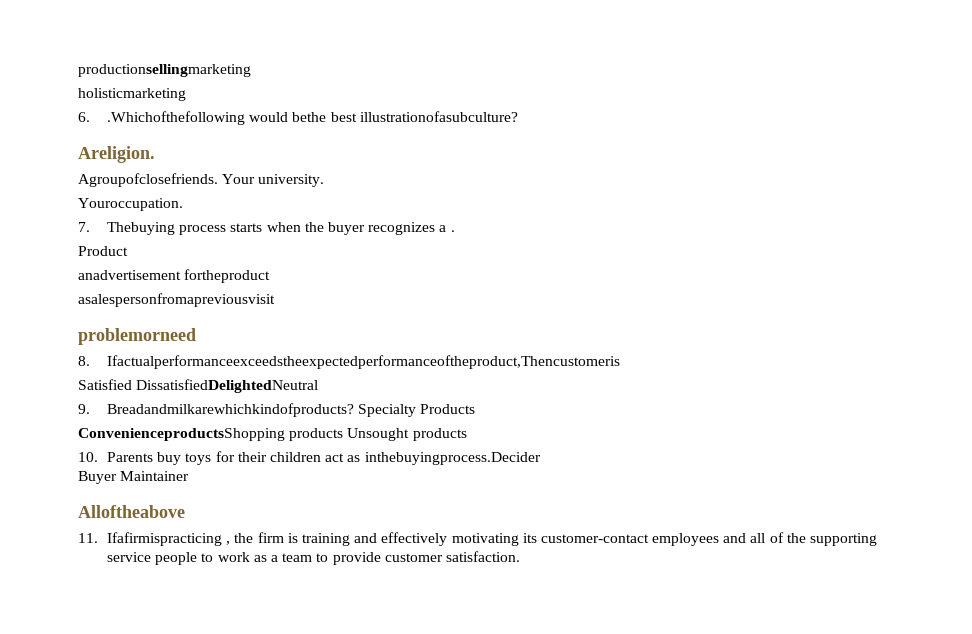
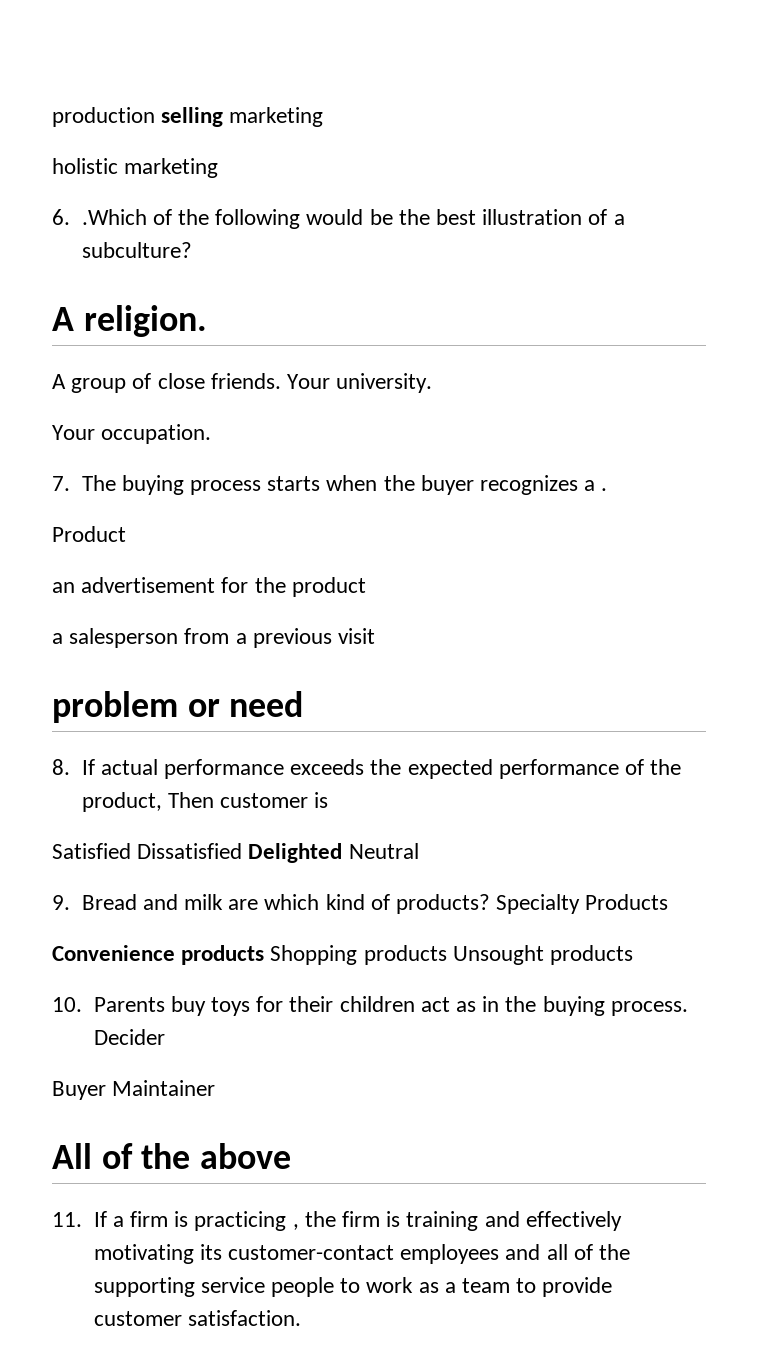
[78,64,251,77] [78,88,186,101] [78,111,518,125] [78,146,155,163] [78,173,218,187] productionsellingmarketing // holisticmarketing // 6. .Whichofthefollowing would bethe best illustrationofasubculture? // Areligion. // Agroupofclosefriends. -> [52,107,324,127] [52,158,219,178] [52,209,625,229] [81,242,192,258] [52,305,207,337] [52,373,281,393] production selling marketing // holistic marketing // 6. .Which of the following would be the best illustration of a subculture? // A religion. // A group of close friends.
[78,198,183,211] Youroccupation. -> [52,424,212,444] Your occupation.
[107,222,176,235] Thebuying -> [81,475,184,495] The buying
[78,269,271,283] [78,293,275,307] [78,328,196,345] [78,355,621,369] [78,379,319,393] [78,403,355,417] anadvertisement fortheproduct // asalespersonfromapreviousvisit // problemorneed // 8. Ifactualperformanceexceedstheexpectedperformanceoftheproduct,Thencustomeris // Satisfied DissatisfiedDelightedNeutral // 9. Breadandmilkarewhichkindofproducts? -> [52,577,366,597] [52,628,376,648] [52,691,304,723] [52,759,682,779] [81,792,329,812] [52,843,419,863] [52,894,490,914] an advertisement for the product // a salesperson from a previous visit // problem or need // 8. If actual performance exceeds the expected performance of the product, Then customer is // Satisfied Dissatisfied Delighted Neutral // 9. Bread and milk are which kind of products?
[78,428,285,441] ConvenienceproductsShopping -> [52,945,358,965] Convenience products Shopping
[364,452,541,465] [78,471,190,484] [78,505,185,518] [78,532,223,546] inthebuyingprocess.Decider // Buyer Maintainer // Alloftheabove // 11. Ifafirmispracticing -> [482,996,688,1016] [93,1029,165,1045] [52,1080,216,1100] [52,1143,292,1169] [52,1211,287,1231] in the buying process. Decider // Buyer Maintainer // All of the above // 11. If a firm is practicing

